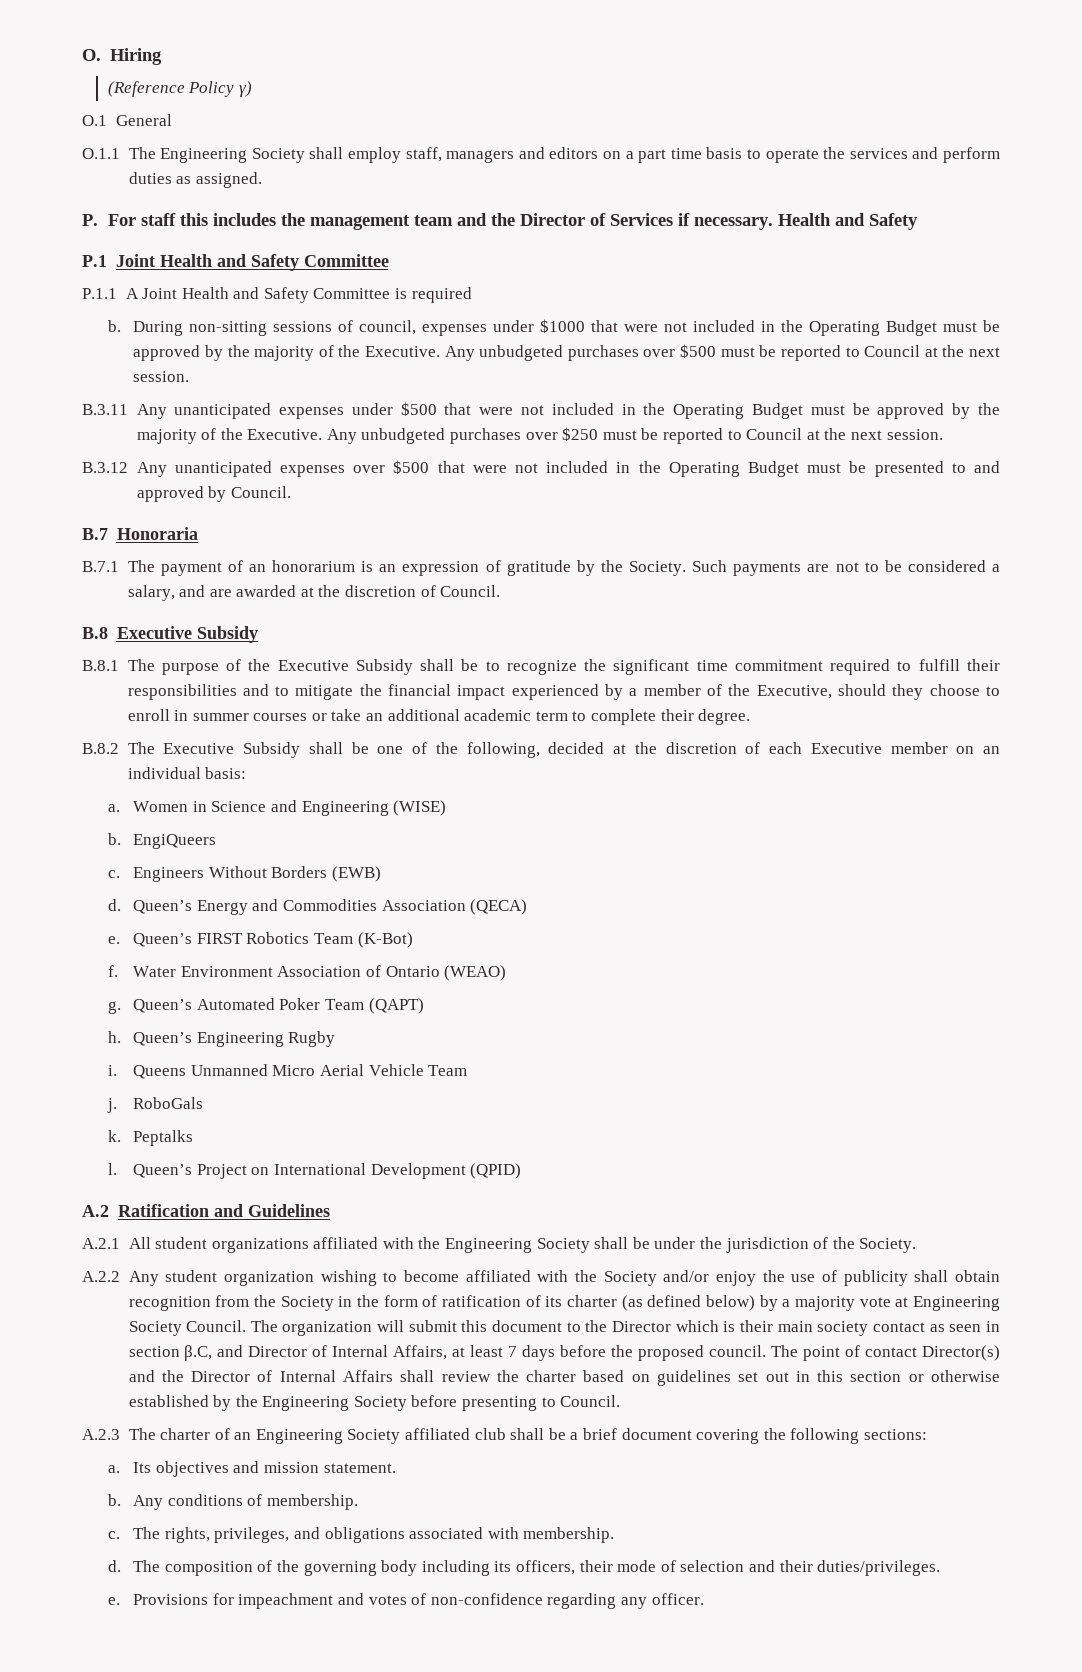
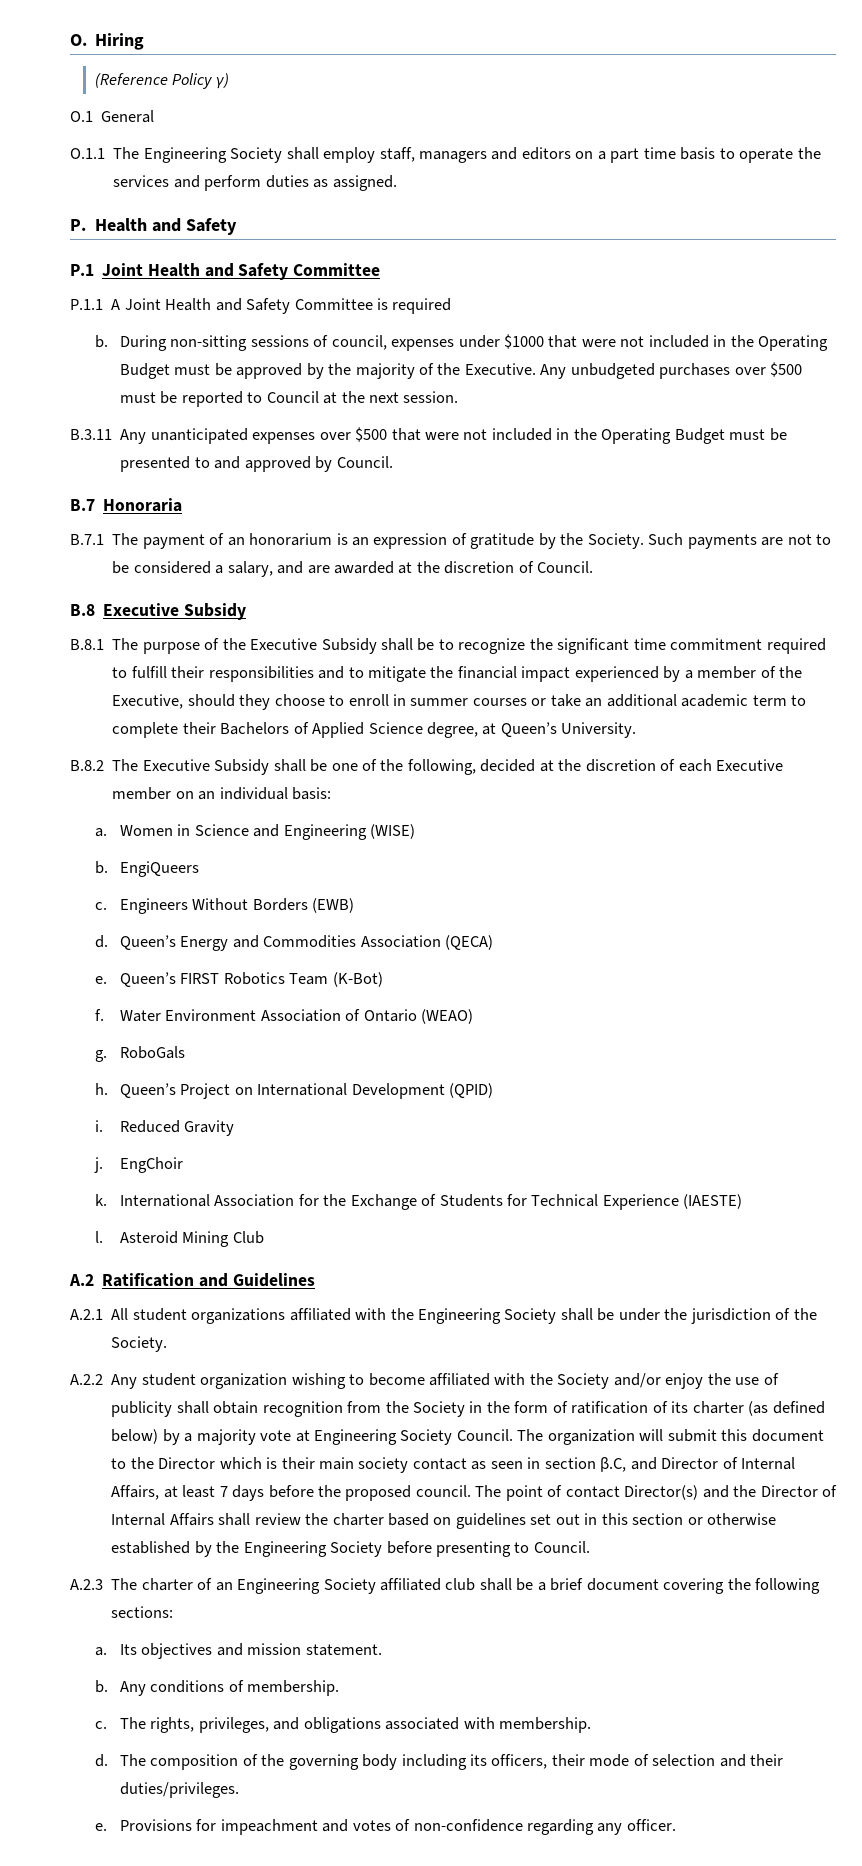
[107,213,773,230] For staff this includes the management team and the Director of Services if necessary. -> (86, 225) none
[351,402,1000,419] [136,427,943,444] [82,461,345,477] under $500 that were not included in the Operating Budget must be approved by the majority of the Executive. Any unbudgeted purchases over $250 must be reported to Council at the next session. // B.3.12 Any unanticipated expenses -> (316, 438) none
[698,709,751,725] degree. -> [220,722,637,738] Bachelors of Applied Science degree, at Queen’s University.
[133,998,424,1014] [107,1031,336,1047] [107,1064,468,1079] [106,1097,204,1113] [107,1130,194,1146] [107,1163,117,1175] Queen’s Automated Poker Team (QAPT) // h. Queen’s Engineering Rugby // i. Queens Unmanned Micro Aerial Vehicle Team // j. RoboGals // k. Peptalks // l. -> [119,1046,185,1059] [94,1083,108,1095] RoboGals // h.
(522, 1171) none -> [94,1120,235,1136] [93,1157,183,1173] [94,1194,743,1210] [94,1231,264,1247] // i. Reduced Gravity // j. EngChoir // k. International Association for the Exchange of Students for Technical Experience (IAESTE) // l. Asteroid Mining Club

